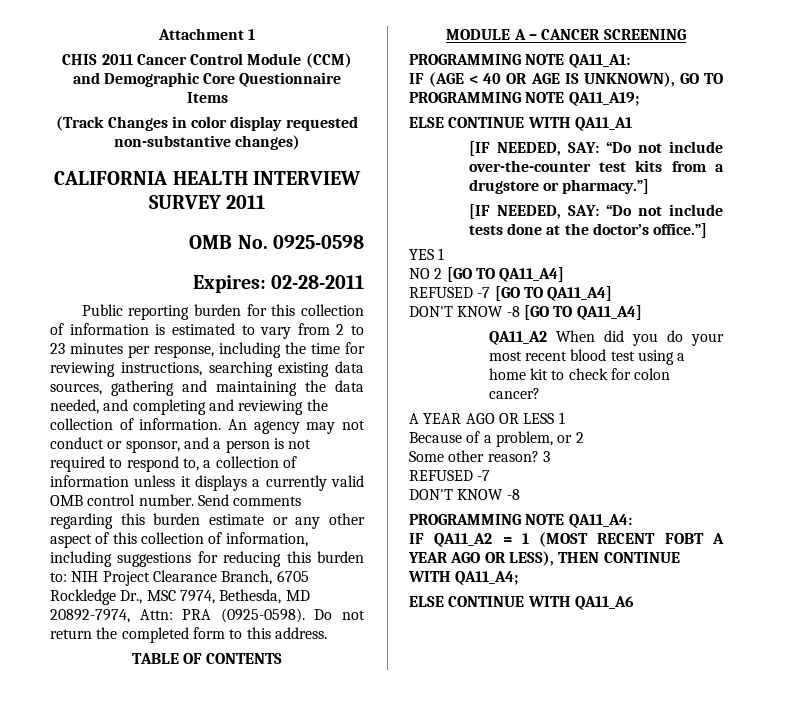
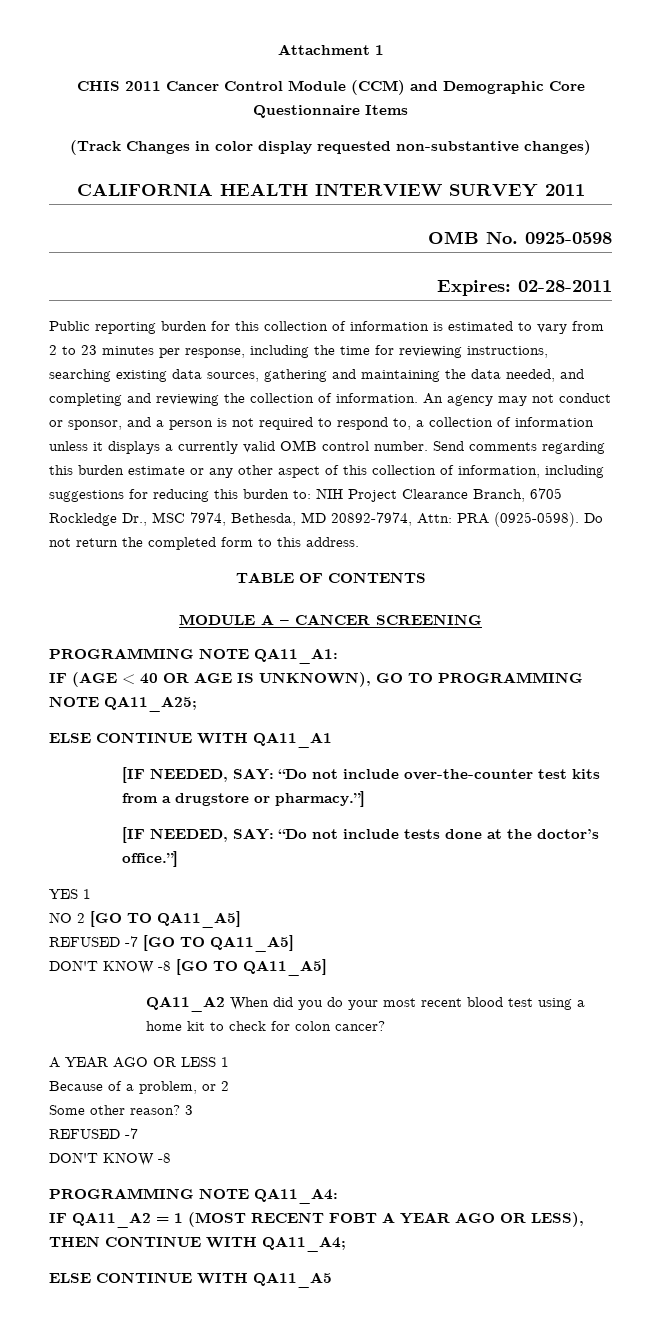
[568,92,639,106] QA11_A19; -> [104,696,197,712] QA11_A25;
[499,267,565,282] QA11_A4] -> [157,911,241,928] QA11_A5]
[547,286,613,301] QA11_A4] -> [210,935,294,952] QA11_A5]
[576,305,642,320] QA11_A4] -> [243,959,327,976] QA11_A5]
[574,596,634,610] QA11_A6 -> [253,1272,332,1288] QA11_A5

